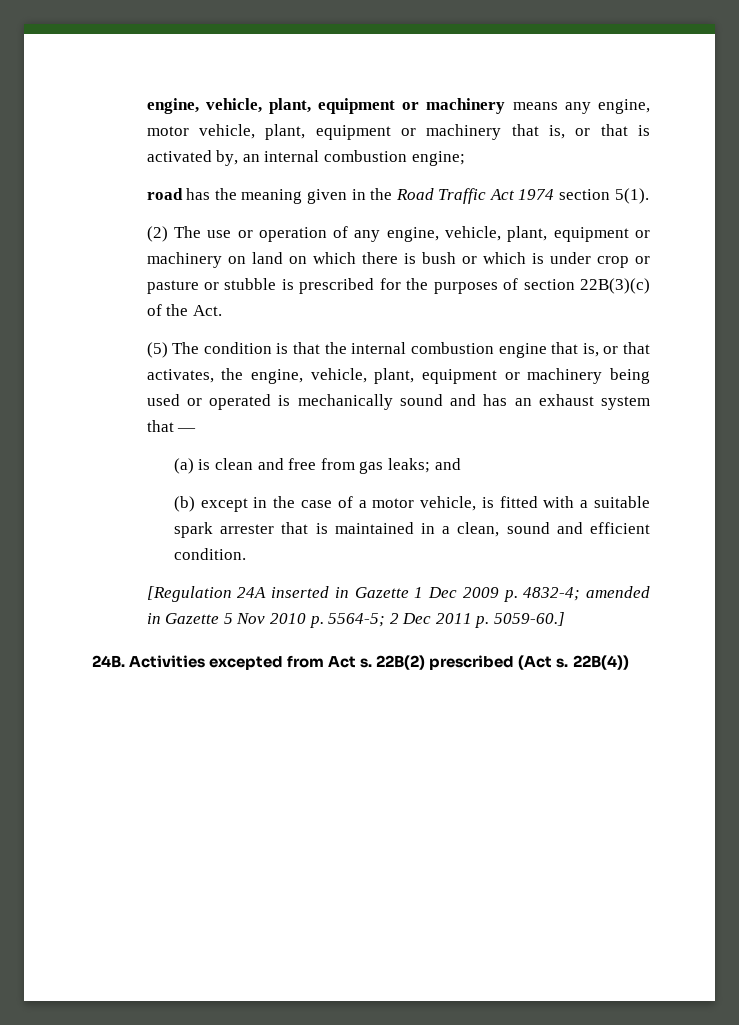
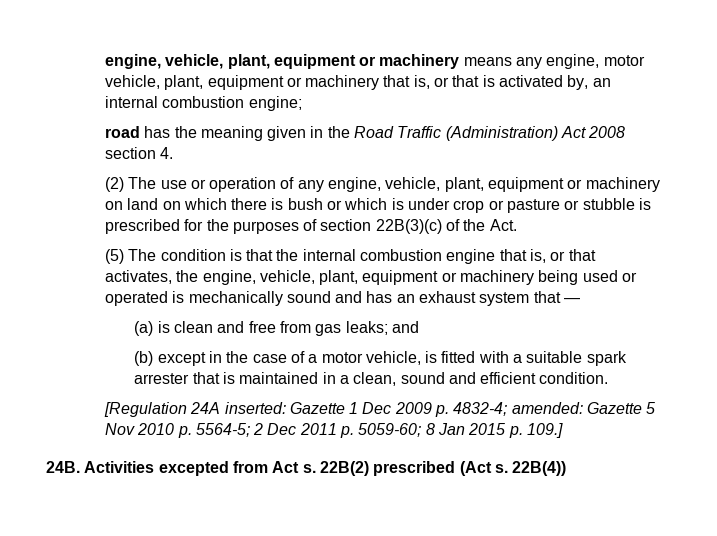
[489,188,649,204] Act 1974 section 5(1). -> [445,126,626,141] [104,147,174,159] (Administration) Act 2008 section 4.
[271,586,349,598] inserted in -> [224,402,286,414] inserted:
[586,586,651,598] [146,613,161,624] amended in -> [511,402,583,414] amended:
[494,612,566,626] 5059-60.] -> [358,423,564,438] 5059-60; 8 Jan 2015 p. 109.]

